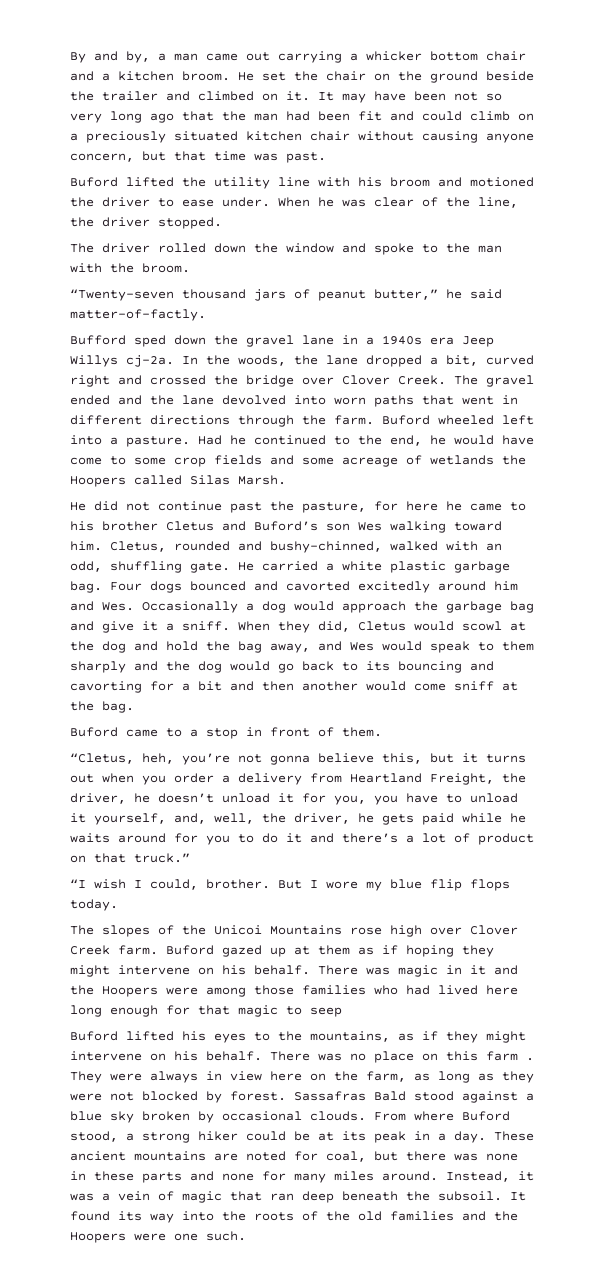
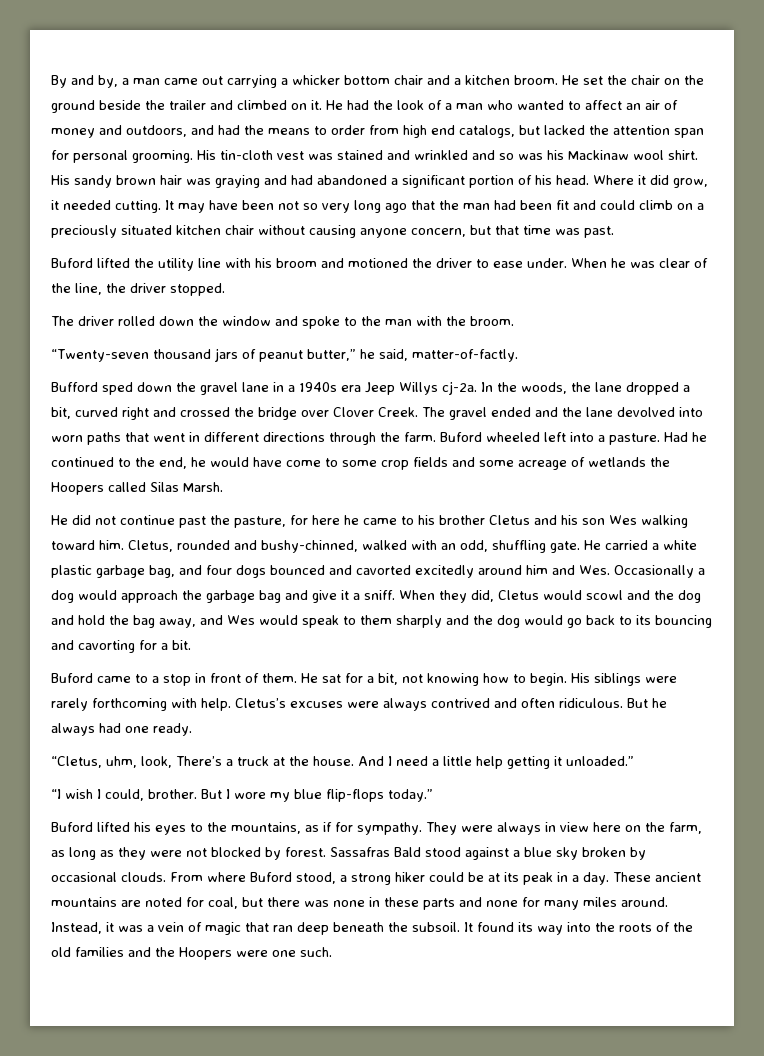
(310, 96) none -> [326,100,678,110] [51,125,704,138] [51,150,698,163] [51,175,708,188] [51,200,161,213] He had the look of a man who wanted to affect an air of money and outdoors, and had the means to order from high end catalogs, but lacked the attention span for personal grooming. His tin-cloth vest was stained and wrinkled and so was his Mackinaw wool shirt. His sandy brown hair was graying and had abandoned a significant portion of his head. Where it did grow, it needed cutting.
[470,289,502,299] said -> [379,349,408,361] said,
[254,521,318,531] Buford’s -> [561,515,578,525] his
[70,581,142,593] bag. Four -> [149,565,232,578] bag, and four
[510,622,526,631] at -> [627,590,650,600] and
[198,681,518,691] [70,701,134,713] bit and then another would come sniff at the bag. -> [172,640,191,650] bit.
[70,753,526,765] [70,773,526,785] [70,793,518,805] [70,813,526,825] [70,833,534,845] [70,853,190,863] // “Cletus, heh, you’re not gonna believe this, but it turns out when you order a delivery from Heartland Freight, the driver, he doesn’t unload it for you, you have to unload it yourself, and, well, the driver, he gets paid while he waits around for you to do it and there’s a lot of product on that truck.” -> [301,673,677,686] [51,698,667,711] [51,723,192,736] [51,756,634,769] He sat for a bit, not knowing how to begin. His siblings were rarely forthcoming with help. Cletus’s excuses were always contrived and often ridiculous. But he always had one ready. // “Cletus, uhm, look, There’s a truck at the house. And I need a little help getting it unloaded.”
[430,879,510,891] [70,899,118,911] [70,925,518,937] [70,945,494,957] [70,965,518,977] [70,985,518,997] [70,1005,342,1017] flip flops today. // The slopes of the Unicoi Mountains rose high over Clover Creek farm. Buford gazed up at them as if hoping they might intervene on his behalf. There was magic in it and the Hoopers were among those families who had lived here long enough for that magic to seep -> [326,789,433,802] flip-flops today.”
[446,1031,526,1043] [70,1051,534,1063] they might intervene on his behalf. There was no place on this farm . -> [335,822,422,835] for sympathy.

